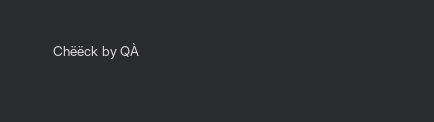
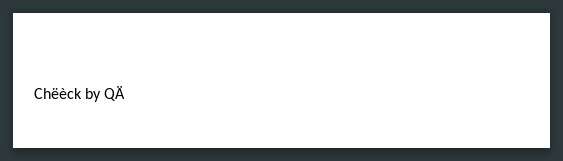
[53,43,140,59] Chëëck by QÀ -> [34,86,126,102] Chëèck by QÄ

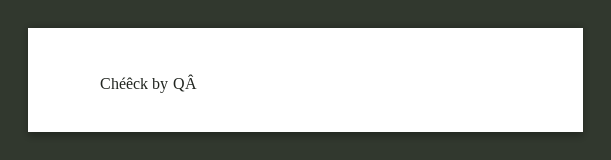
[34,86,126,102] Chëèck by QÄ -> [100,74,197,93] Chéêck by QÂ

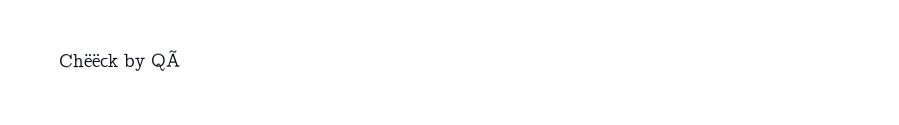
[100,74,197,93] Chéêck by QÂ -> [58,49,181,71] Chëëck by QÃ

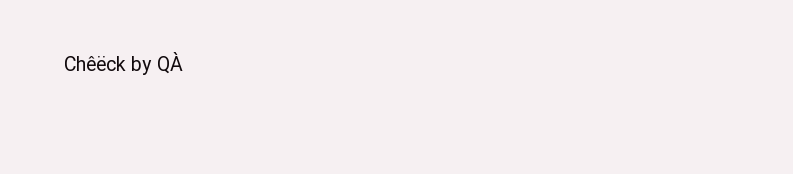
[58,49,181,71] Chëëck by QÃ -> [64,52,183,75] Chêëck by QÀ

